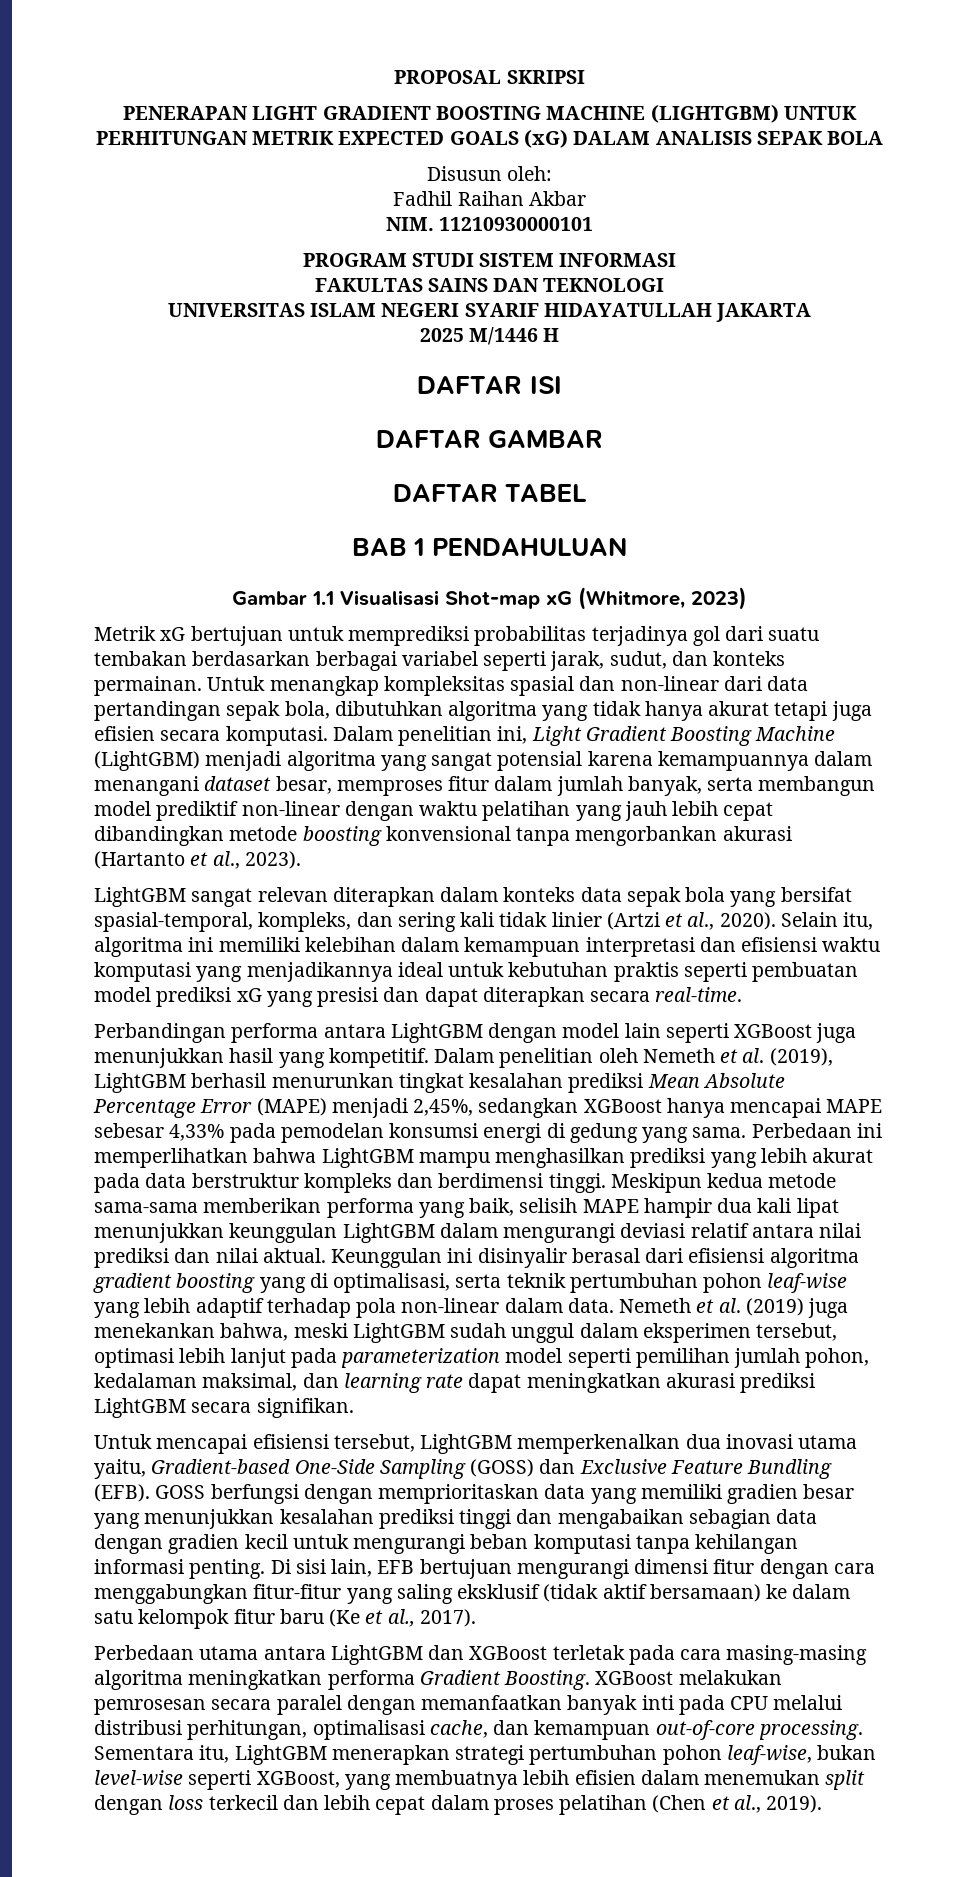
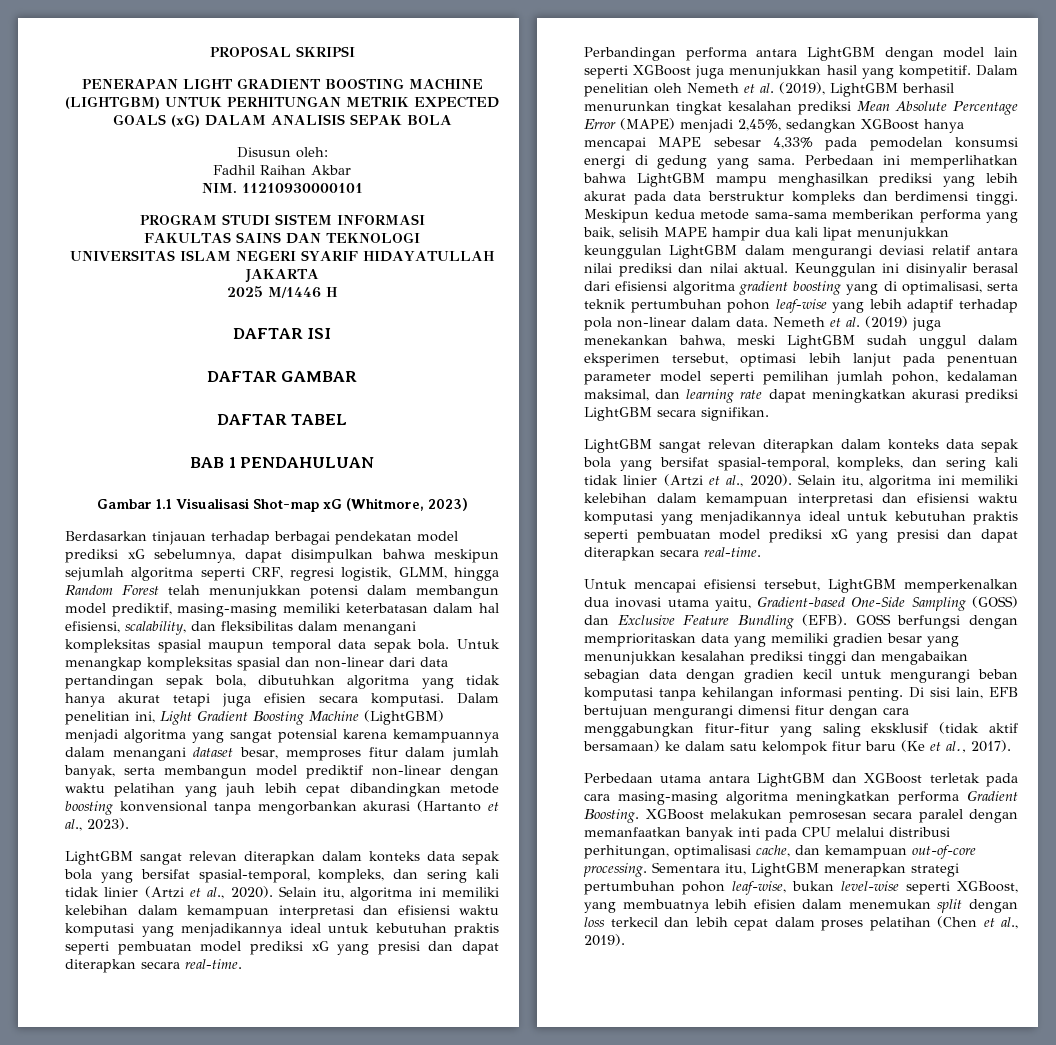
[94,626,820,646] [94,651,786,671] [94,676,202,696] Metrik xG bertujuan untuk memprediksi probabilitas terjadinya gol dari suatu tembakan berdasarkan berbagai variabel seperti jarak, sudut, dan konteks permainan. -> [65,531,458,545] [65,549,499,563] [65,567,499,581] [65,585,499,599] [65,603,500,617] [65,621,416,635] [65,639,450,653] Berdasarkan tinjauan terhadap berbagai pendekatan model prediksi xG sebelumnya, dapat disimpulkan bahwa meskipun sejumlah algoritma seperti CRF, regresi logistik, GLMM, hingga Random Forest telah menunjukkan potensi dalam membangun model prediktif, masing-masing memiliki keterbatasan dalam hal efisiensi, scalability, dan fleksibilitas dalam menangani kompleksitas spasial maupun temporal data sepak bola.
[341,1348,501,1368] parameterization -> [947,355,1018,367] [584,373,651,385] penentuan parameter
(354, 1408) none -> [584,439,1019,453] [583,457,1018,471] [584,474,1018,489] [584,493,1018,507] [584,511,1018,525] [584,529,1018,543] [584,547,761,561] // LightGBM sangat relevan diterapkan dalam konteks data sepak bola yang bersifat spasial-temporal, kompleks, dan sering kali tidak linier (Artzi et al., 2020). Selain itu, algoritma ini memiliki kelebihan dalam kemampuan interpretasi dan efisiensi waktu komputasi yang menjadikannya ideal untuk kebutuhan praktis seperti pembuatan model prediksi xG yang presisi dan dapat diterapkan secara real-time.

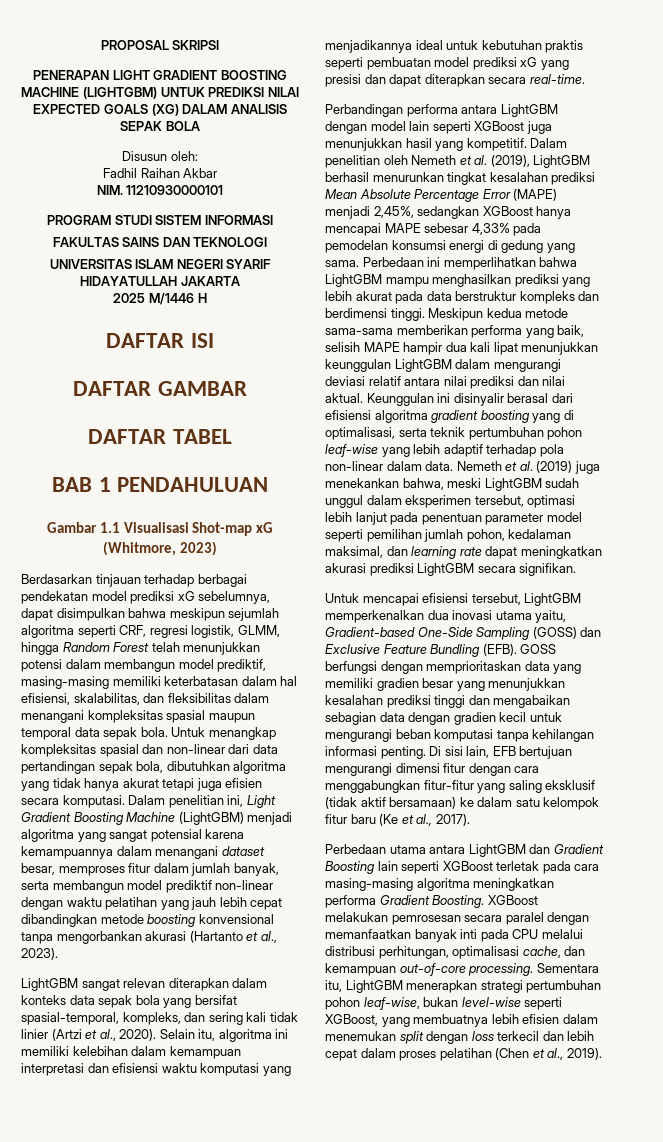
[227,96,409,107] PERHITUNGAN METRIK -> [208,87,299,97] PREDIKSI NILAI
[170,114,200,127] (xG) -> [151,104,179,116] (XG)
[125,621,186,635] scalability, -> [73,693,140,705] skalabilitas,
[584,439,1019,453] [583,457,1018,471] [584,474,1018,489] [584,493,1018,507] [584,511,1018,525] [584,529,1018,543] [584,547,761,561] // LightGBM sangat relevan diterapkan dalam konteks data sepak bola yang bersifat spasial-temporal, kompleks, dan sering kali tidak linier (Artzi et al., 2020). Selain itu, algoritma ini memiliki kelebihan dalam kemampuan interpretasi dan efisiensi waktu komputasi yang menjadikannya ideal untuk kebutuhan praktis seperti pembuatan model prediksi xG yang presisi dan dapat diterapkan secara real-time. -> (577, 569) none
(858, 778) none -> [553,844,604,854] [325,861,440,874] Gradient Boosting lain seperti

